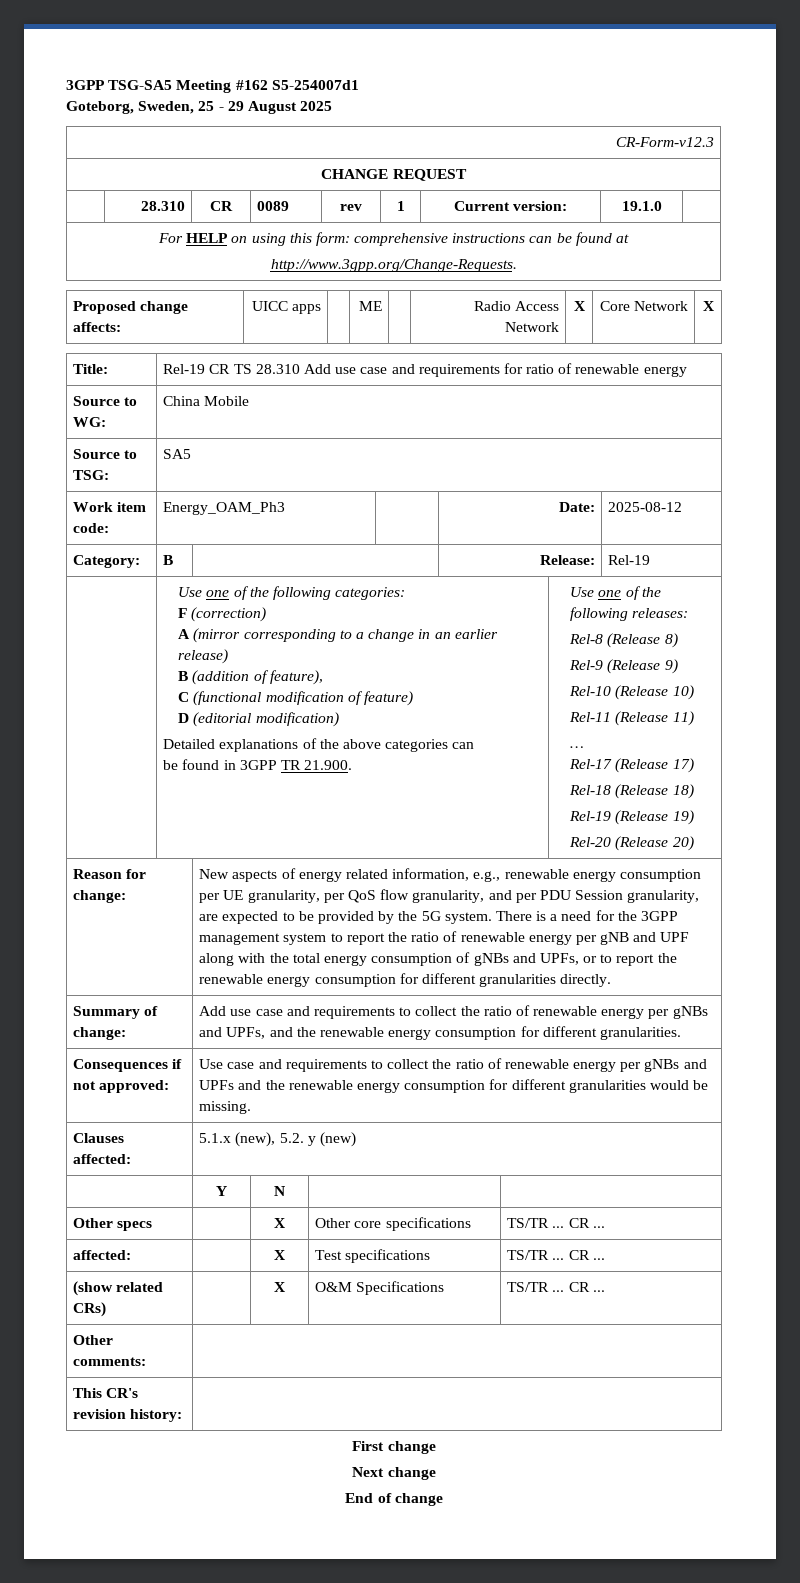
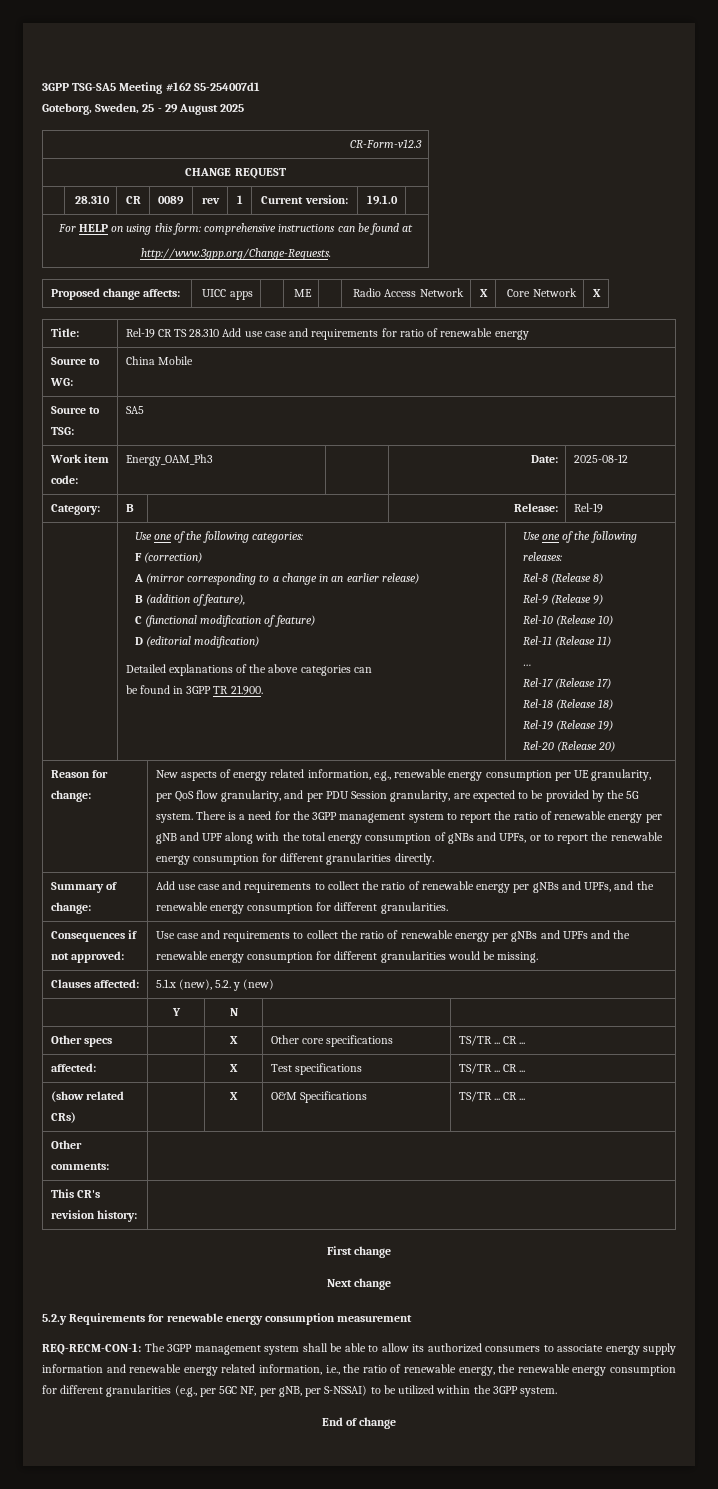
(436, 1473) none -> [42,1313,413,1325] [42,1343,676,1355] [42,1364,677,1376] [42,1385,558,1397] // 5.2.y Requirements for renewable energy consumption measurement // REQ-RECM-CON-1: The 3GPP management system shall be able to allow its authorized consumers to associate energy supply information and renewable energy related information, i.e., the ratio of renewable energy, the renewable energy consumption for different granularities (e.g., per 5GC NF, per gNB, per S-NSSAI) to be utilized within the 3GPP system.

